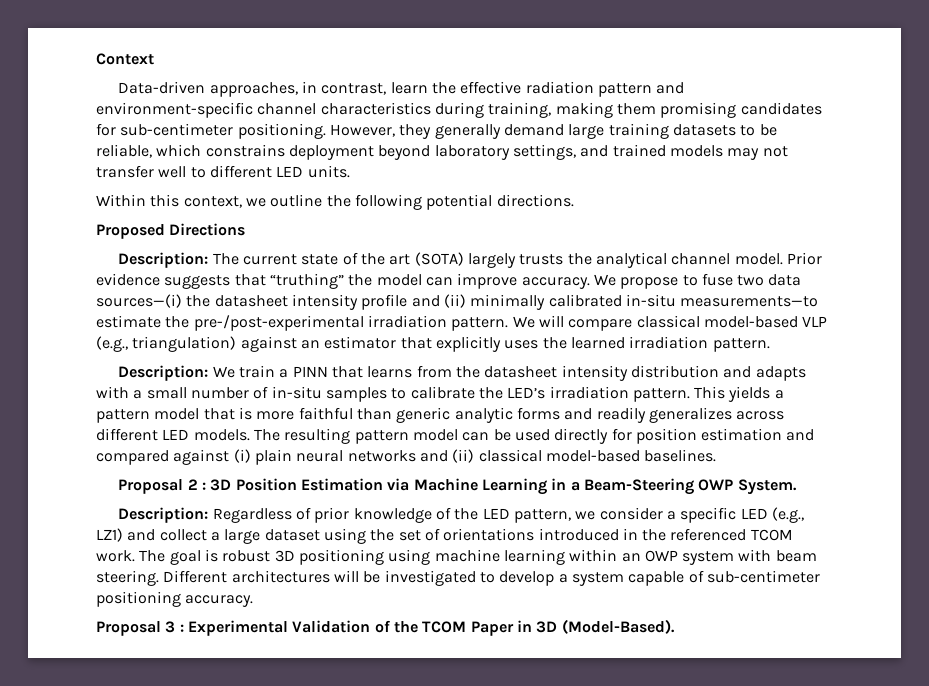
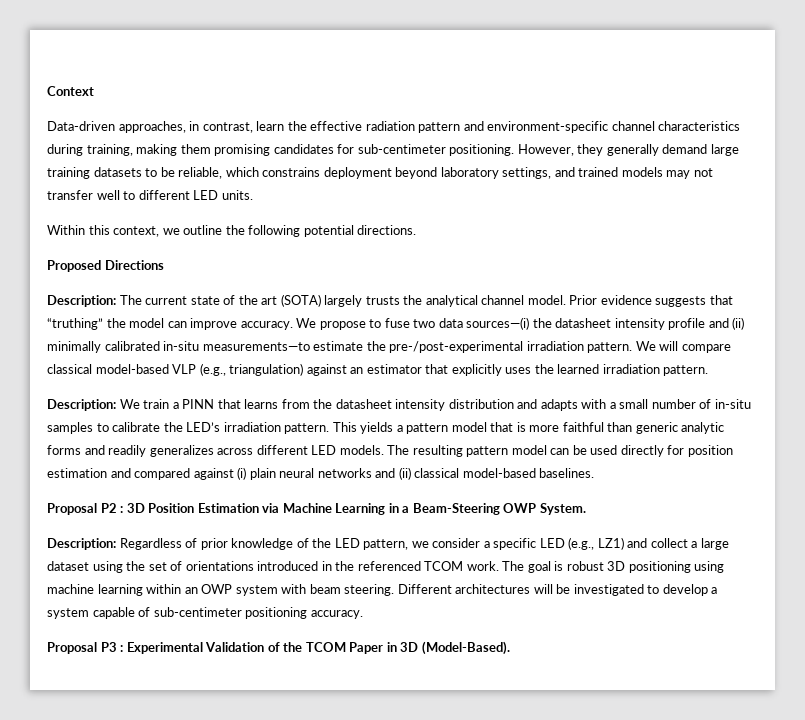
[187,479,198,490] 2 -> [100,503,117,513] P2
[165,621,176,633] 3 -> [100,642,117,652] P3

